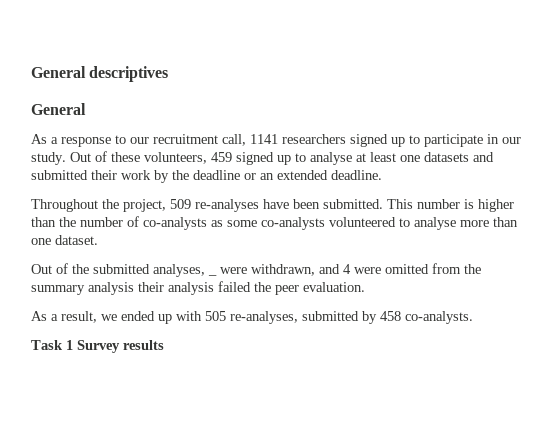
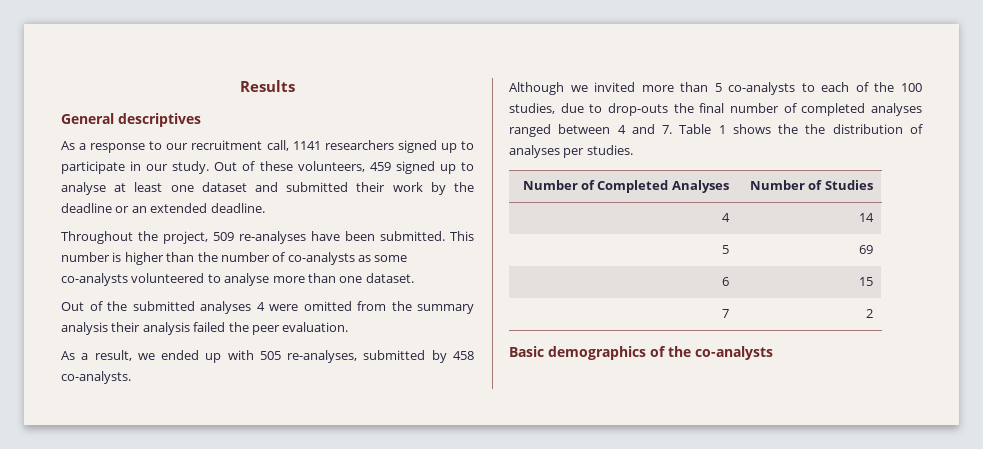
(31, 72) none -> [240,80,295,92] Results //
[31,103,86,115] // General -> (201, 120) none
[424,152,469,162] datasets -> [201,182,247,192] dataset
[153,264,217,277] [220,264,340,276] analyses, _ were withdrawn, and -> [200,301,251,314] analyses
[31,340,164,353] Task 1 Survey results -> [509,82,922,95] [509,103,922,116] [509,124,923,137] [509,145,633,158] [522,180,729,193] [750,180,873,190] [721,213,730,222] [858,213,874,222] [721,245,729,254] [858,245,873,254] [721,277,729,286] [858,277,873,286] [721,309,729,318] [865,309,873,318] [509,346,773,360] Although we invited more than 5 co-analysts to each of the 100 studies, due to drop-outs the final number of completed analyses ranged between 4 and 7. Table 1 shows the the distribution of analyses per studies. // Number of Completed Analyses | Number of Studies // 4 | 14 // 5 | 69 // 6 | 15 // 7 | 2 // Basic demographics of the co-analysts

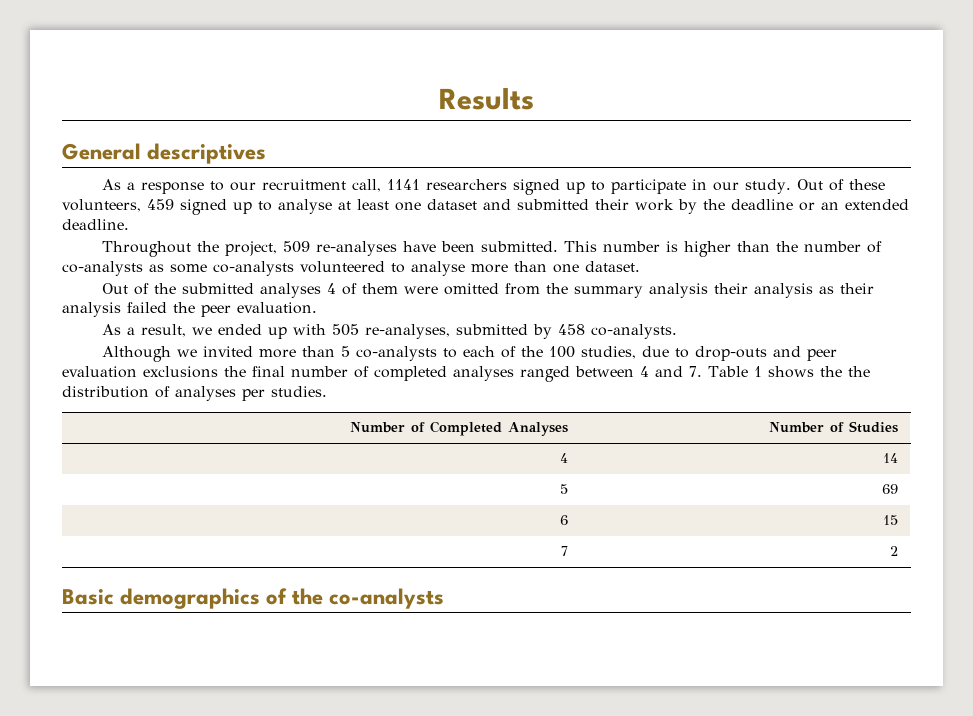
(265, 306) none -> [341,283,398,295] of them
(190, 328) none -> [818,283,874,294] [62,302,121,317] as their analysis
(668, 109) none -> [772,346,837,361] [62,366,218,378] and peer evaluation exclusions

